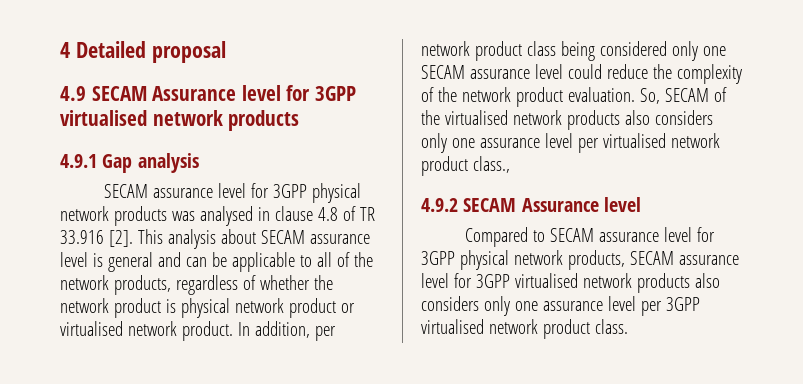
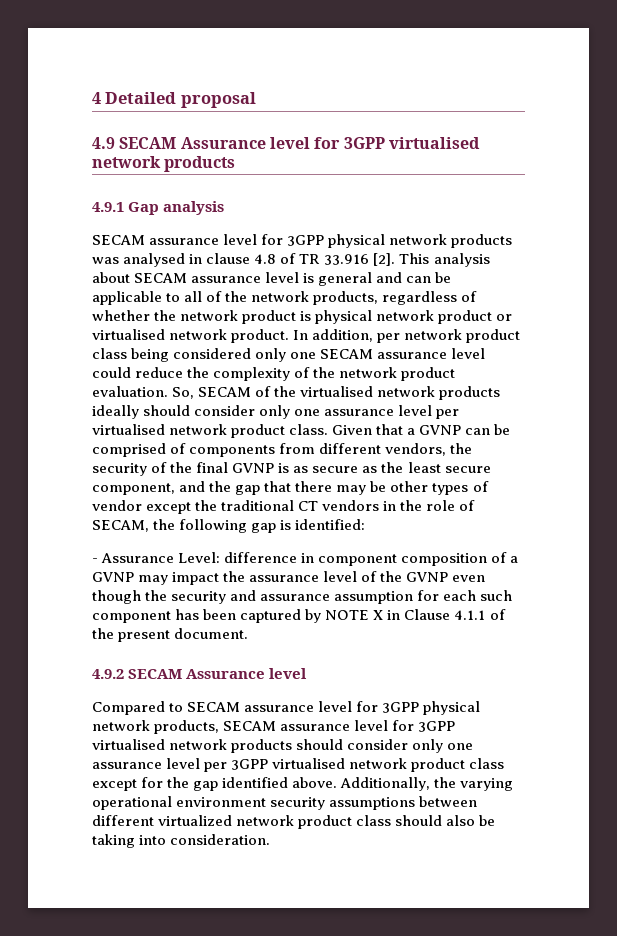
[624,110,713,125] also considers -> [92,405,256,419] ideally should consider
[472,156,510,173] class., -> [289,424,511,435] [92,443,473,457] [92,462,491,476] [92,481,489,495] [92,500,476,514] [92,519,366,533] [92,552,519,566] [92,571,486,585] [92,590,513,604] [92,609,506,623] [92,628,249,642] class. Given that a GVNP can be comprised of components from different vendors, the security of the final GVNP is as secure as the least secure component, and the gap that there may be other types of vendor except the traditional CT vendors in the role of SECAM, the following gap is identified: // - Assurance Level: difference in component composition of a GVNP may impact the assurance level of the GVNP even though the security and assurance assumption for each such component has been captured by NOTE X in Clause 4.1.1 of the present document.
[694,273,720,288] [421,296,479,311] also considers -> [296,739,409,750] should consider
[594,319,628,334] class. -> [469,758,505,769] [92,777,514,791] [92,796,478,810] [92,815,496,829] [92,834,271,848] class except for the gap identified above. Additionally, the varying operational environment security assumptions between different virtualized network product class should also be taking into consideration.

